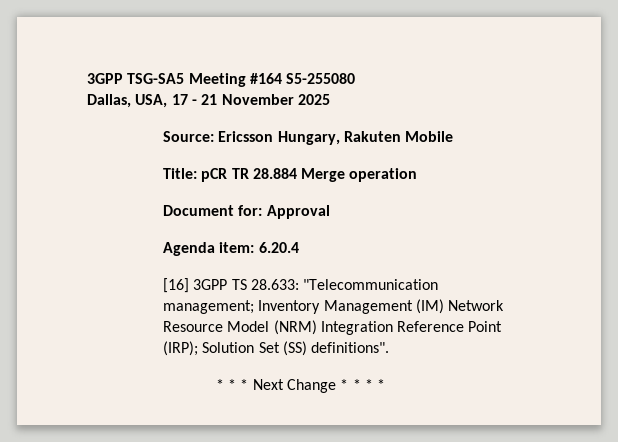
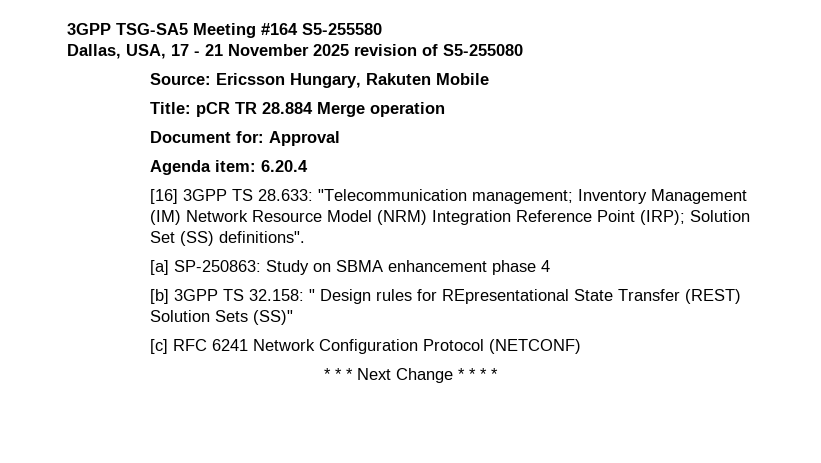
[286,73,356,84] S5-255080 -> [302,23,382,35] S5-255580
(330, 99) none -> [354,44,523,56] revision of S5-255080
(390, 347) none -> [150,260,551,275] [150,289,742,304] [150,310,294,325] [150,339,582,354] // [a] SP-250863: Study on SBMA enhancement phase 4 // [b] 3GPP TS 32.158: " Design rules for REpresentational State Transfer (REST) Solution Sets (SS)" // [c] RFC 6241 Network Configuration Protocol (NETCONF)

